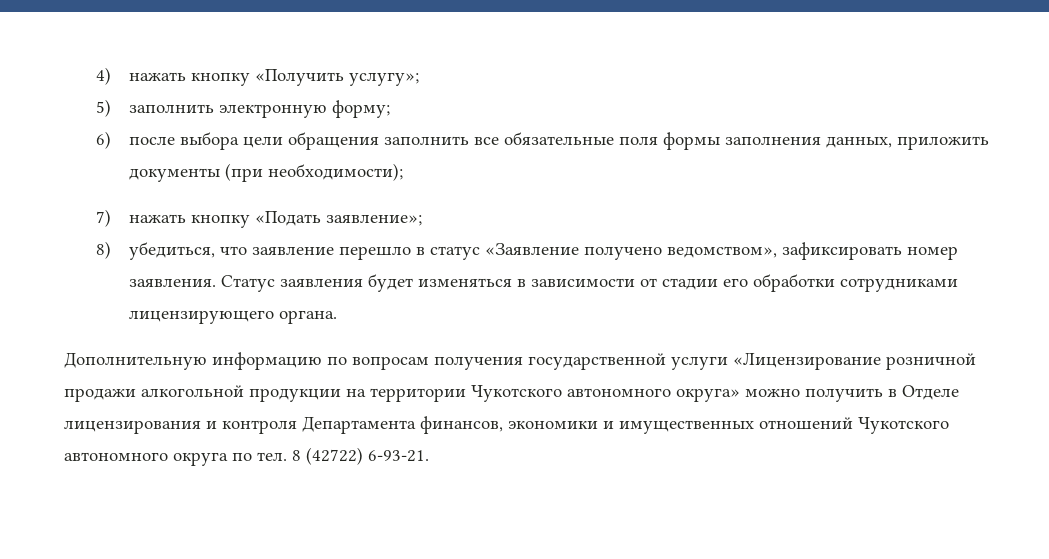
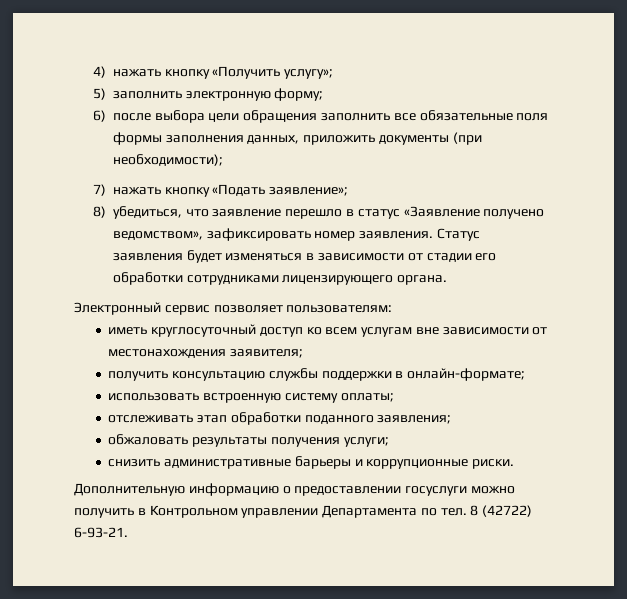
[64,352,976,370] [64,385,959,402] [64,416,949,434] [64,452,228,466] Дополнительную информацию по вопросам получения государственной услуги «Лицензирование розничной продажи алкогольной продукции на территории Чукотского автономного округа» можно получить в Отделе лицензирования и контроля Департамента финансов, экономики и имущественных отношений Чукотского автономного округа -> [74,302,393,315] [108,324,548,337] [108,349,304,358] [108,368,526,381] [108,393,394,403] [108,412,452,425] [108,434,389,447] [108,456,515,469] [74,483,515,496] [74,505,418,518] Электронный сервис позволяет пользователям: // иметь круглосуточный доступ ко всем услугам вне зависимости от местонахождения заявителя; // получить консультацию службы поддержки в онлайн-формате; // использовать встроенную систему оплаты; // отслеживать этап обработки поданного заявления; // обжаловать результаты получения услуги; // снизить административные барьеры и коррупционные риски. // Дополнительную информацию о предоставлении госуслуги можно получить в Контрольном управлении Департамента

